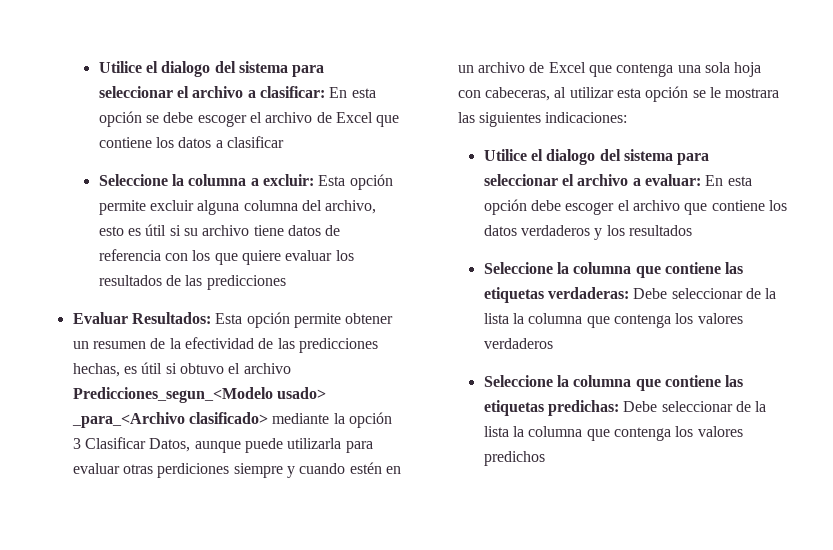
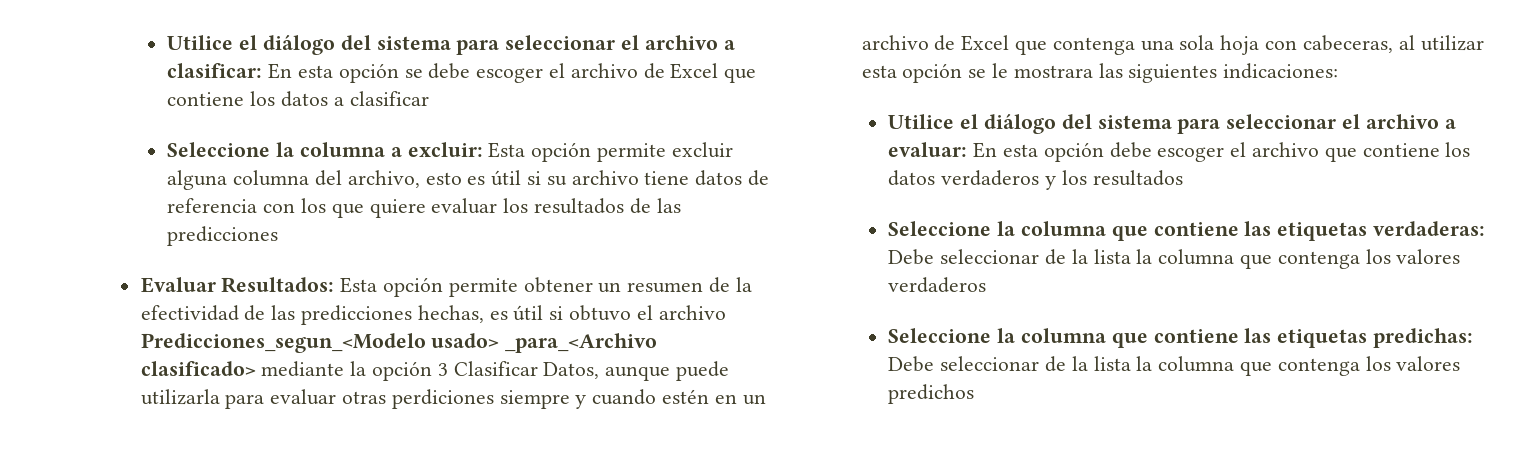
[98,61,211,77] Utilice el dialogo -> [167,35,335,55] Utilice el diálogo
[546,149,596,165] dialogo -> [983,114,1056,134] diálogo

